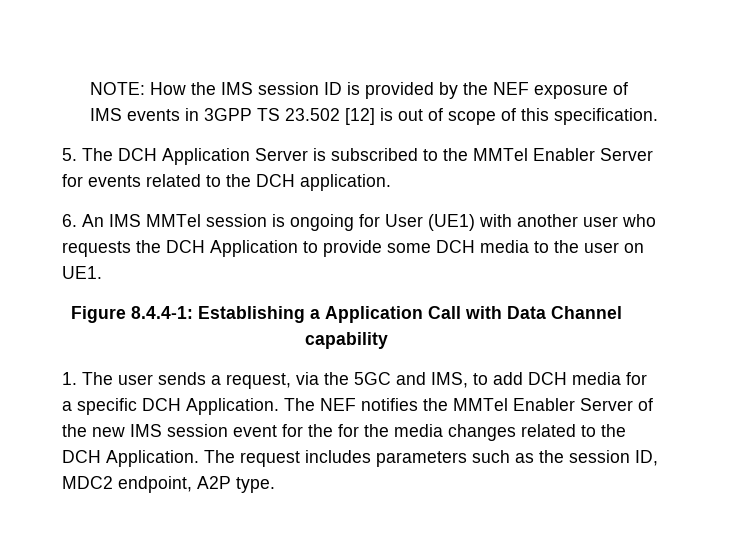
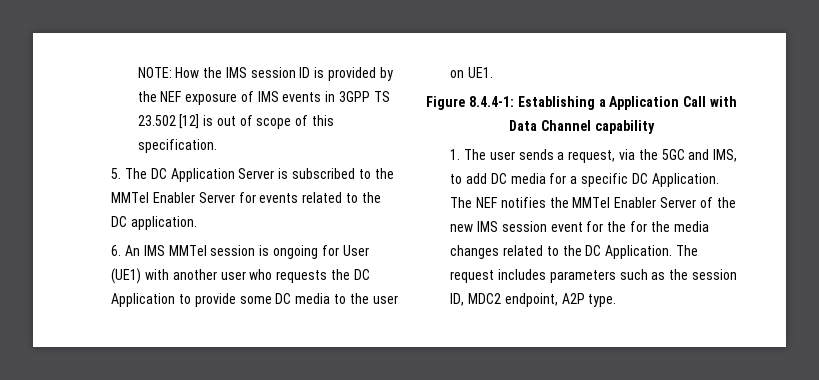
[117,148,157,161] DCH -> [150,168,167,179] DC
[255,174,295,187] DCH -> [111,216,128,227] DC
[165,240,205,253] DCH -> [353,269,370,280] DC
[435,240,475,253] DCH -> [275,293,292,304] DC
[527,372,567,385] DCH -> [490,173,507,184] DC
[141,398,181,411] DCH -> [631,173,648,184] DC
[61,450,101,463] DCH -> [585,245,602,256] DC

